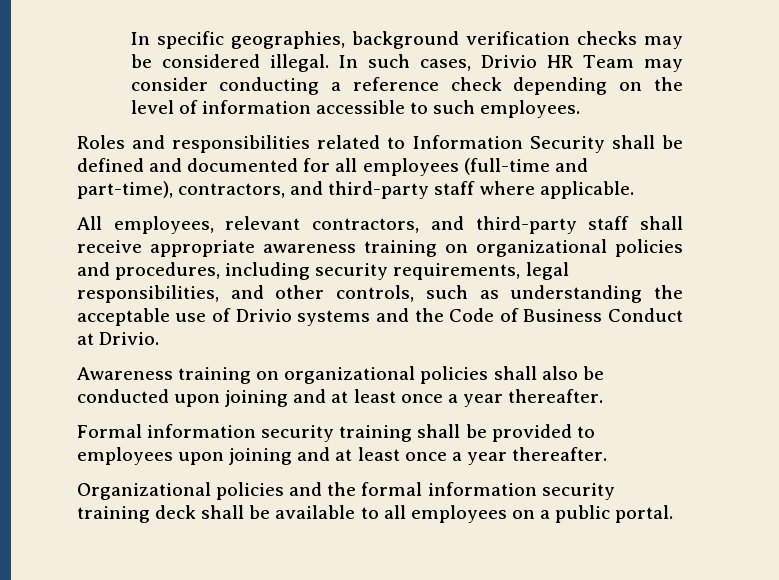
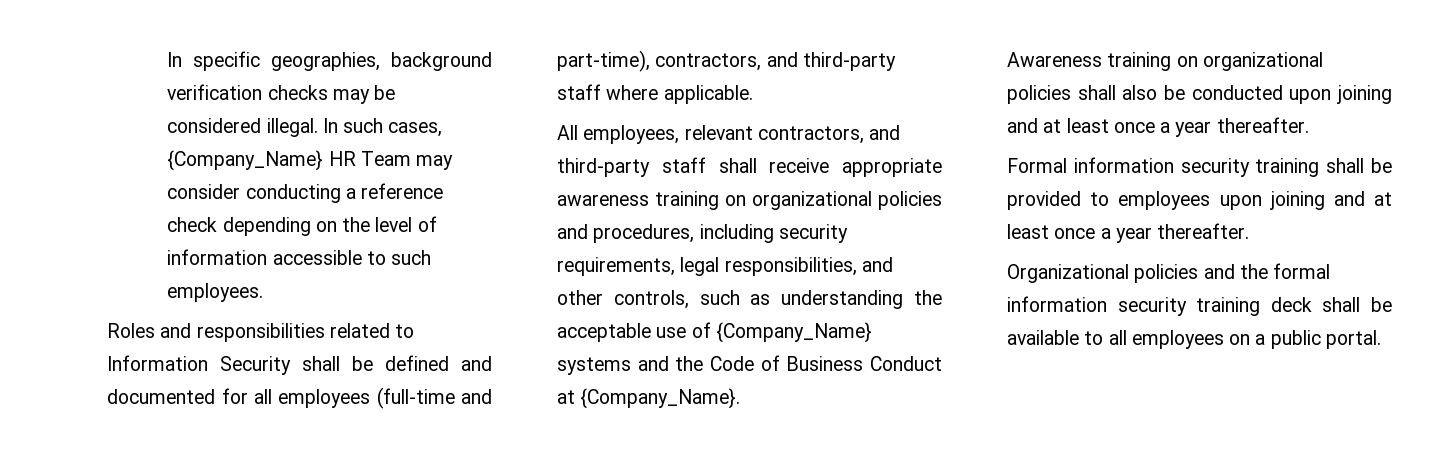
[480,55,537,68] Drivio -> [167,150,324,171] {Company_Name}
[235,309,292,322] Drivio -> [715,322,872,343] {Company_Name}
[98,332,159,345] Drivio. -> [580,388,741,409] {Company_Name}.

